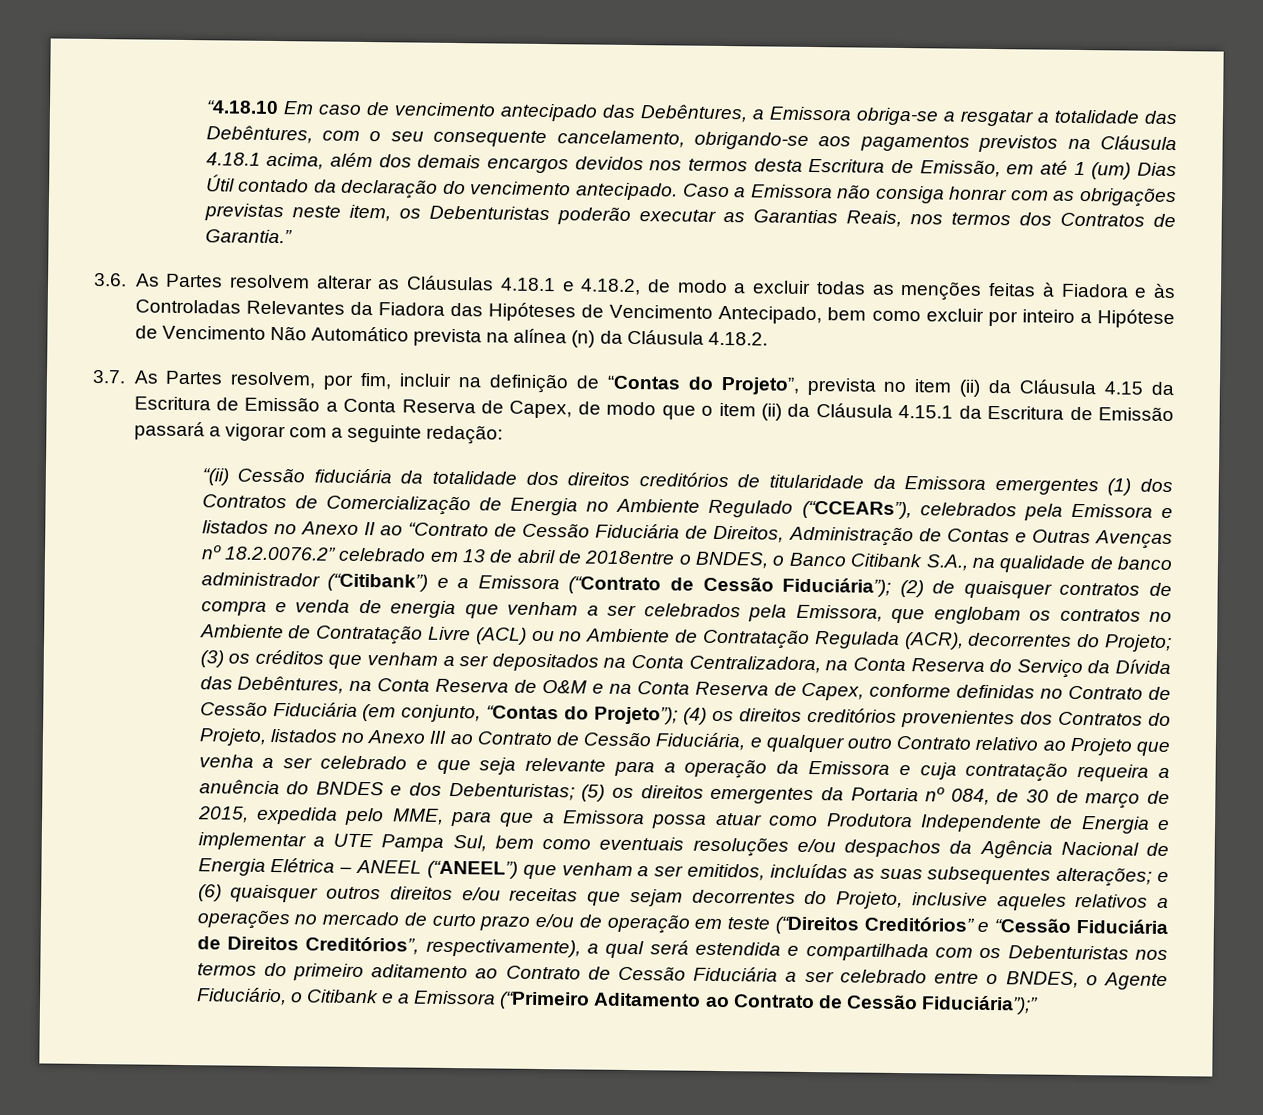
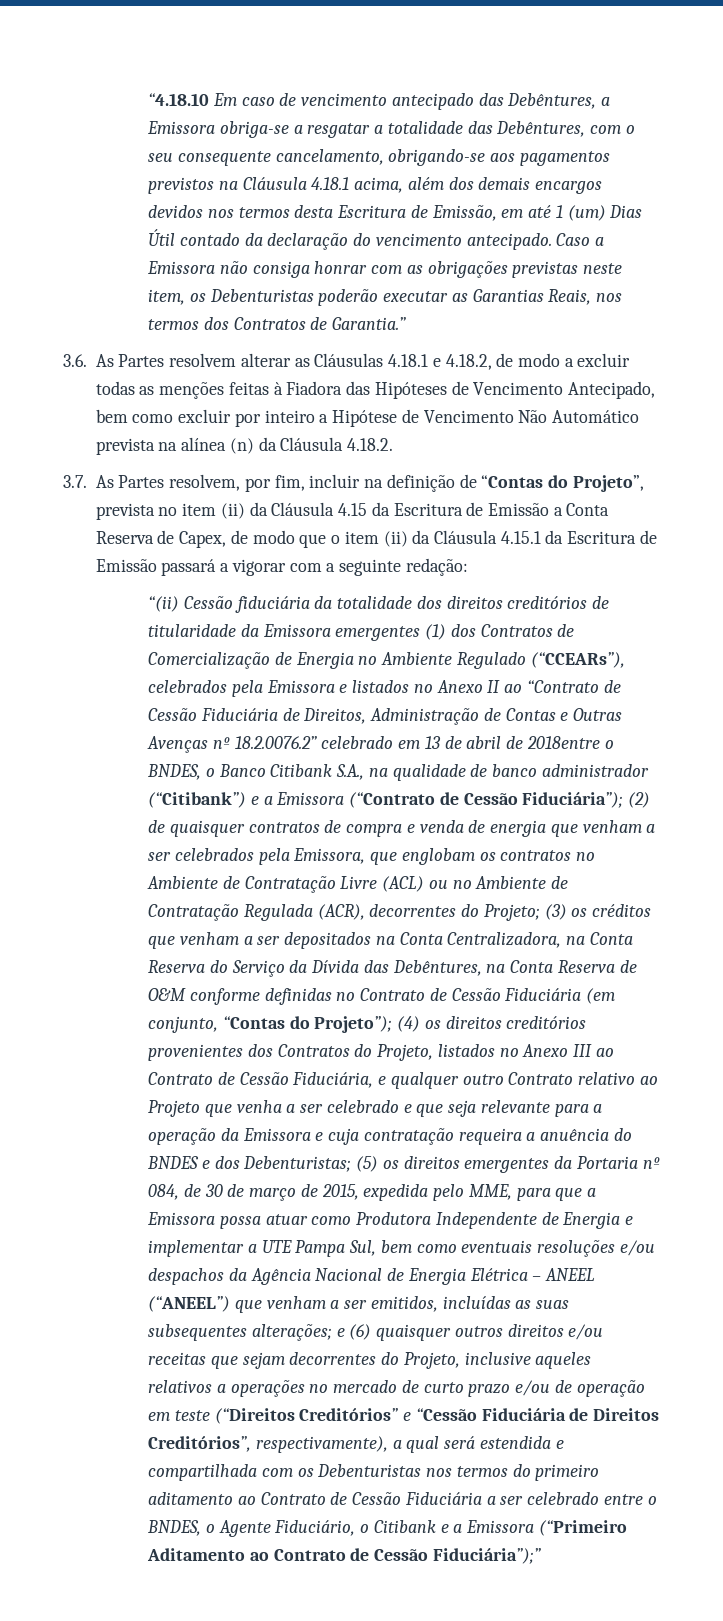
[1134,283,1176,299] [134,299,445,316] e às Controladas Relevantes da Fiadora -> (343, 388) none
[591,681,865,701] e na Conta Reserva de Capex, -> (187, 994) none

